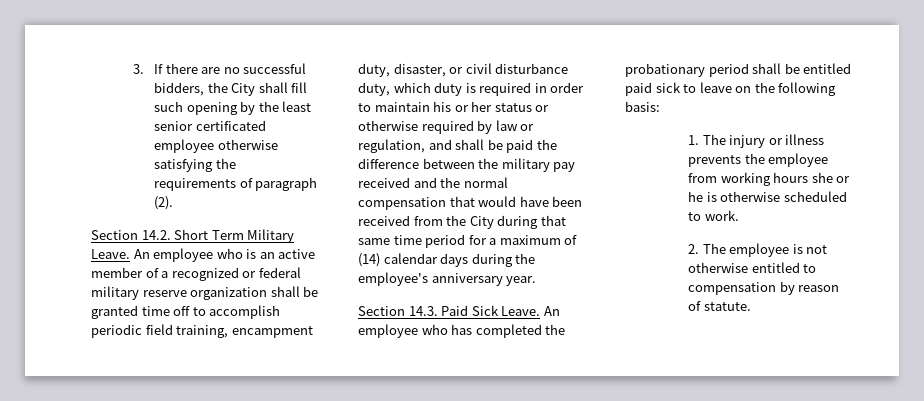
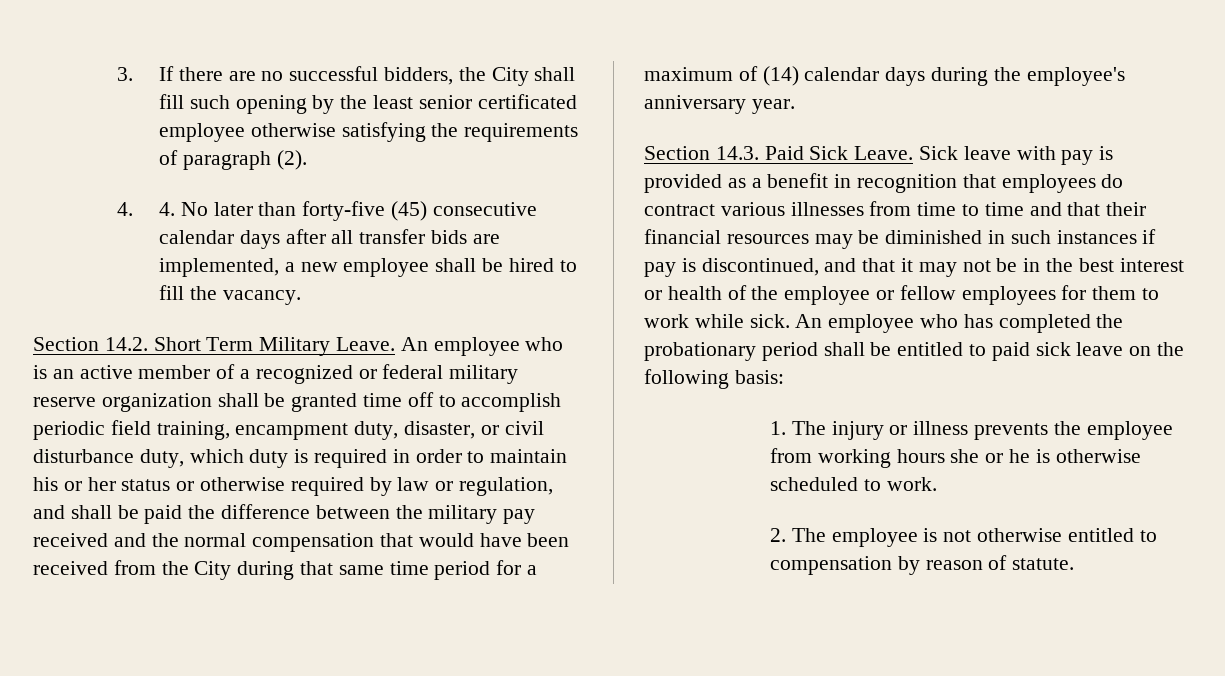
(174, 203) none -> [117,201,537,221] [159,229,500,249] [159,258,577,277] [159,285,301,305] // 4. 4. No later than forty-five (45) consecutive calendar days after all transfer bids are implemented, a new employee shall be hired to fill the vacancy.
(541, 311) none -> [919,146,1114,165] [644,173,1124,193] [644,201,1147,216] [644,229,1157,249] [644,258,1184,277] [644,285,1160,305] [644,314,790,328] Sick leave with pay is provided as a benefit in recognition that employees do contract various illnesses from time to time and that their financial resources may be diminished in such instances if pay is discontinued, and that it may not be in the best interest or health of the employee or fellow employees for them to work while sick.
(852, 68) none -> [969,344,987,356] to
[683,84,697,93] to -> (1071, 349) none

